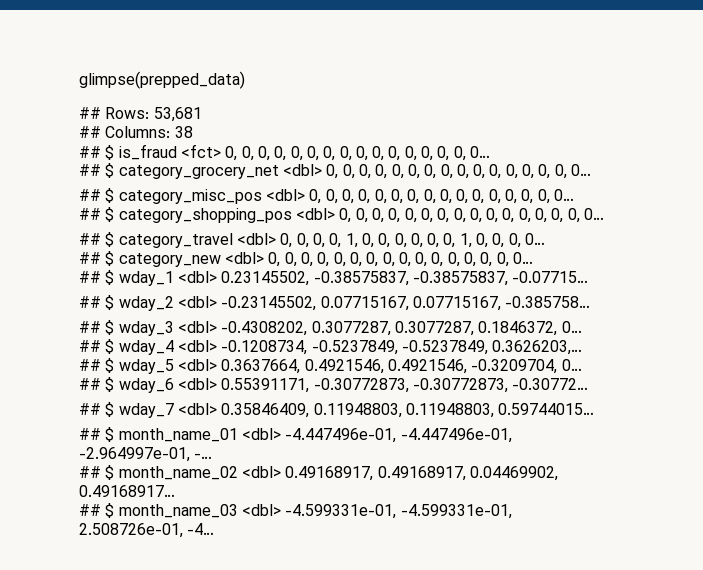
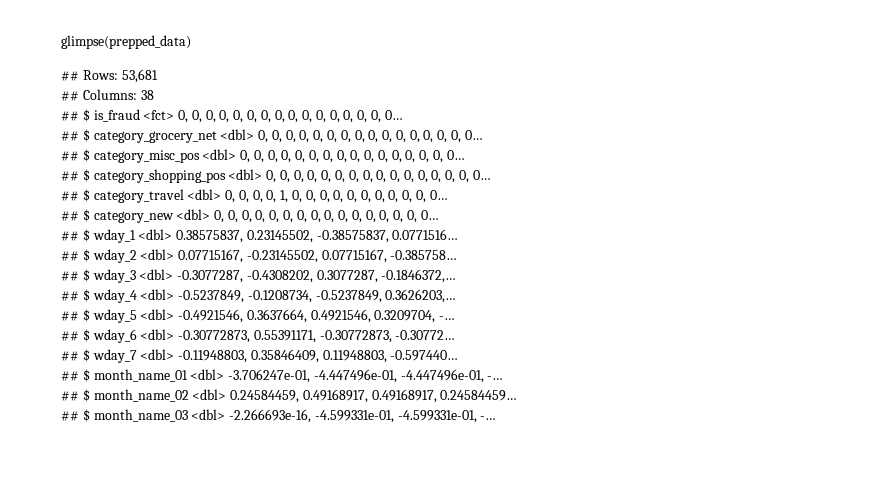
[459,233,472,248] 1, -> [374,190,385,203] 0,
(217, 277) none -> [176,230,244,243] 0.38575837,
[412,271,589,286] -0.38575837, -0.07715… -> [392,229,459,240] 0.0771516…
(217, 302) none -> [178,249,244,263] 0.07715167,
[412,296,501,311] 0.07715167, -> (387, 256) none
(217, 327) none -> [177,270,244,283] -0.3077287,
[394,321,582,336] 0.3077287, 0.1846372, 0… -> [381,269,457,283] -0.1846372,…
(217, 346) none -> [178,290,245,303] -0.5237849,
[401,340,488,355] -0.5237849, -> (382, 296) none
(217, 365) none -> [178,309,244,323] -0.4921546,
[387,359,582,374] 0.4921546, -0.3209704, 0… -> [374,310,456,323] 0.3209704, -…
(217, 384) none -> [178,330,251,343] -0.30772873,
[412,378,508,393] -0.30772873, -> (392, 336) none
(217, 409) none -> [178,350,248,363] -0.11948803,
[405,403,595,418] 0.11948803, 0.59744015… -> [390,350,459,361] -0.597440…
(281, 434) none -> [228,369,311,383] -3.706247e-01,
[79,447,190,462] -2.964997e-01, -> (484, 376) none
(281, 472) none -> [230,390,300,403] 0.24584459,
[469,466,558,481] [79,485,175,497] 0.04469902, 0.49168917… -> [440,390,518,401] 0.24584459…
(281, 510) none -> [229,409,312,423] -2.266693e-16,
[79,523,215,538] 2.508726e-01, -4… -> [480,416,497,420] -…

